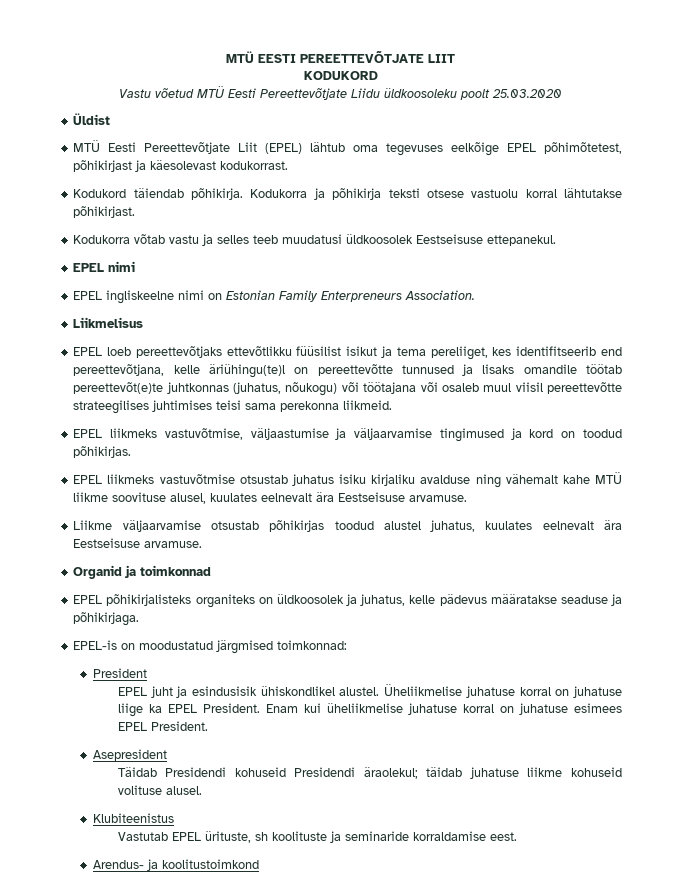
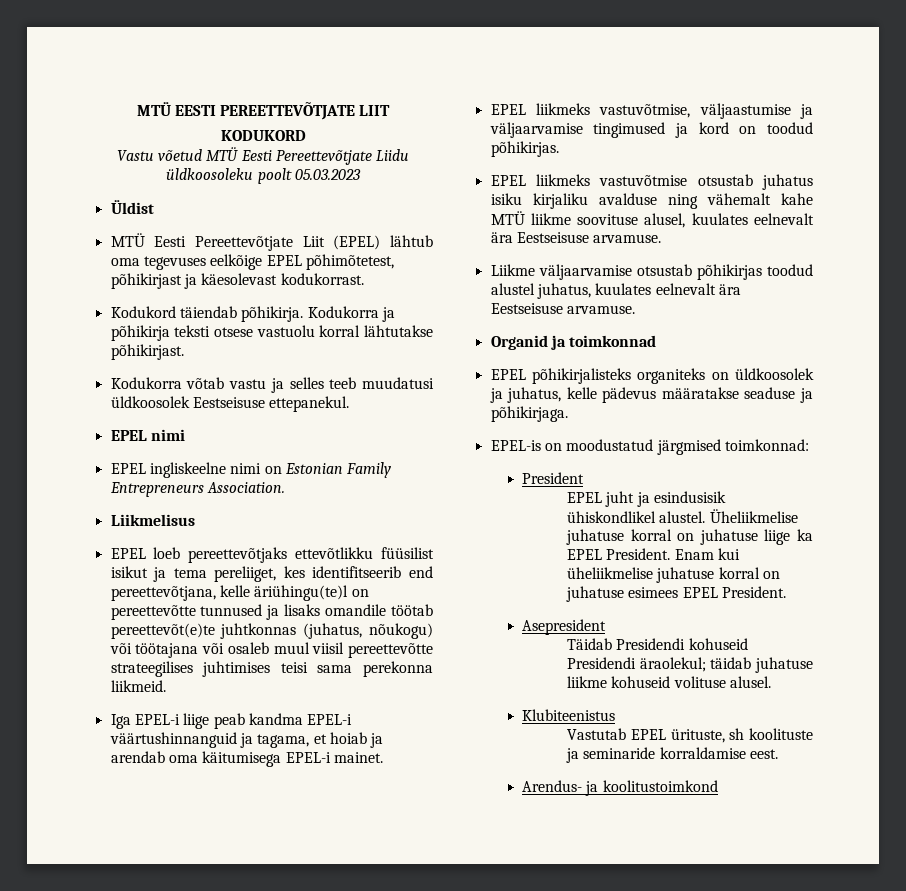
[492,89,562,98] 25.03.2020 -> [294,169,361,180] 05.03.2023
[321,291,403,302] Enterpreneurs -> [109,482,204,497] Entrepreneurs
(393, 405) none -> [110,713,353,729] [109,732,384,748] [110,751,383,767] // Iga EPEL-i liige peab kandma EPEL-i väärtushinnanguid ja tagama, et hoiab ja arendab oma käitumisega EPEL-i mainet.

